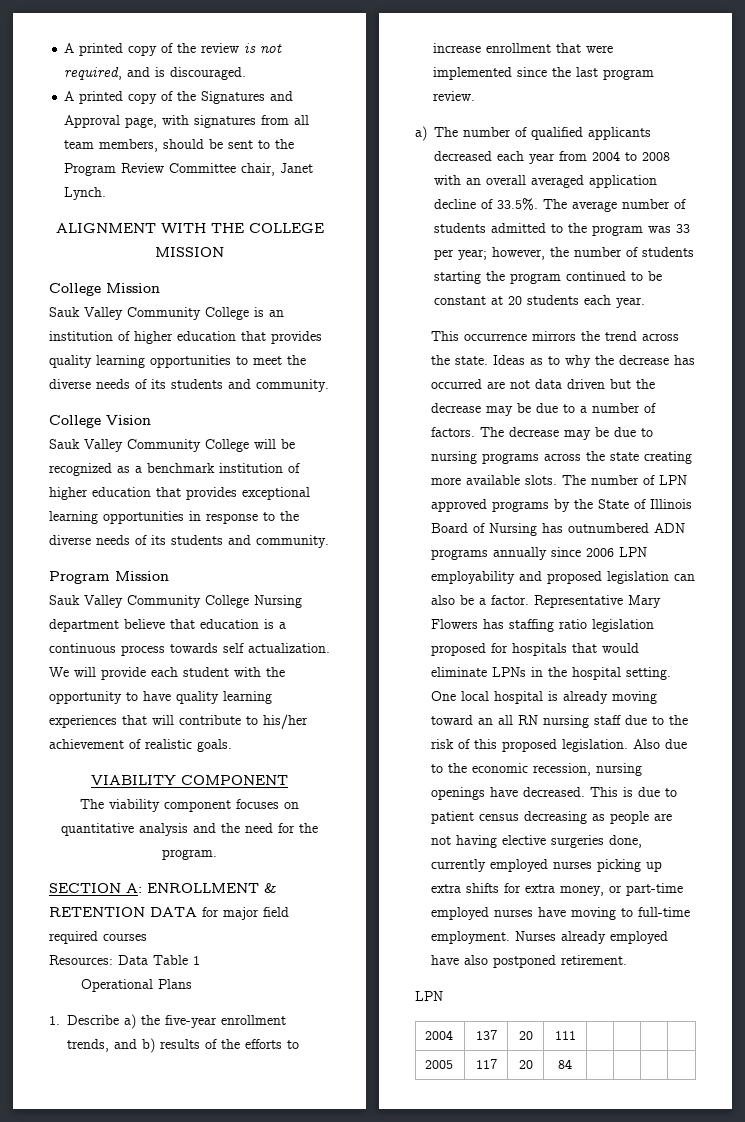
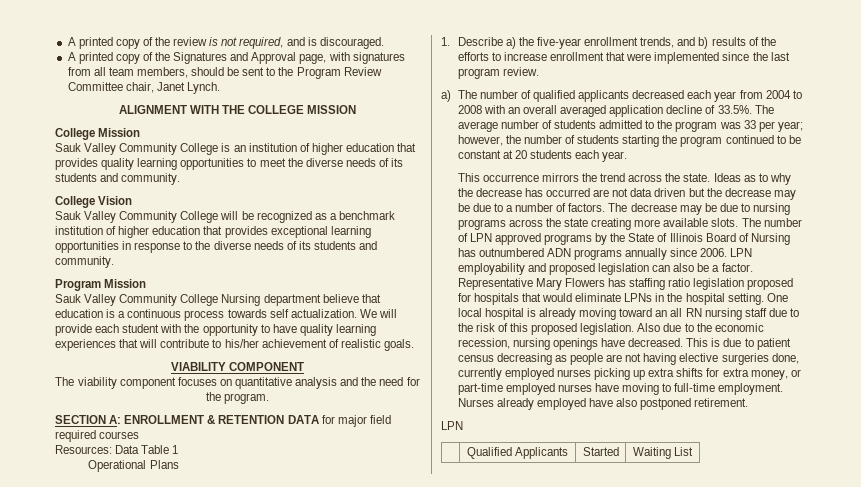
[586,548,615,557] 2006 -> [700,248,728,257] 2006.
[424,1030,453,1040] [475,1030,497,1040] [518,1031,533,1040] [554,1031,576,1040] [424,1060,453,1069] [475,1059,497,1069] [518,1060,533,1069] [558,1059,572,1069] 2004 | 137 | 20 | 111 | | | | // 2005 | 117 | 20 | 84 | | | | -> [466,447,569,459] [582,447,619,456] [632,447,694,459] | Qualified Applicants | Started | Waiting List

